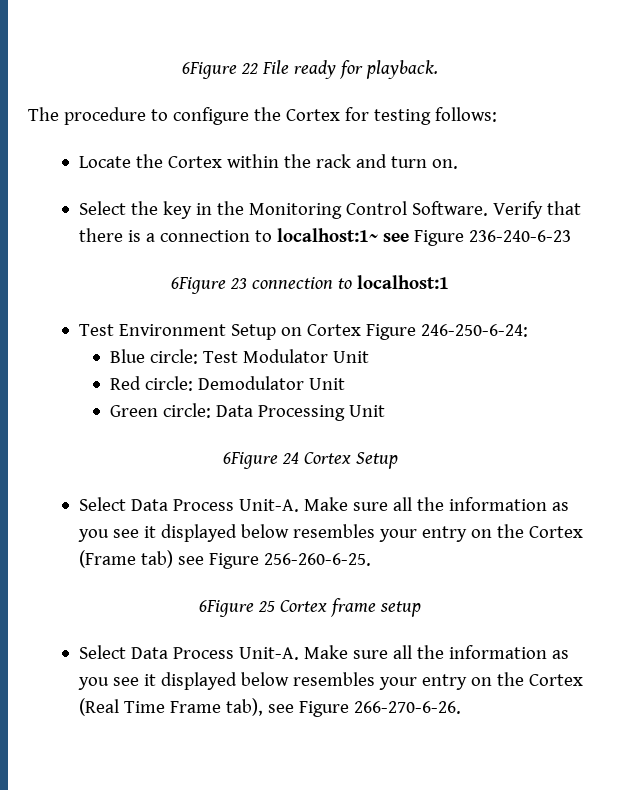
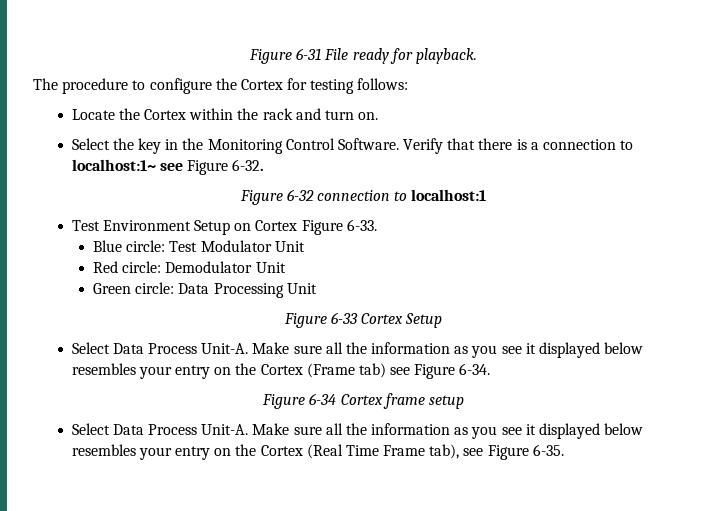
[182,62,259,79] 6Figure 22 -> [249,48,322,64] Figure 6-31
[469,230,572,242] [171,277,248,294] 236-240-6-23 // 6Figure 23 -> [232,159,265,171] [239,189,314,205] 6-32. // Figure 6-32
[421,324,529,337] 246-250-6-24: -> [346,219,377,231] 6-33.
[222,452,299,469] 6Figure 24 -> [283,312,358,328] Figure 6-33
[264,553,372,566] [199,600,276,617] 256-260-6-25. // 6Figure 25 -> [459,363,491,375] [262,393,337,409] 6-34. // Figure 6-34
[354,701,462,714] 266-270-6-26. -> [532,444,564,456] 6-35.

